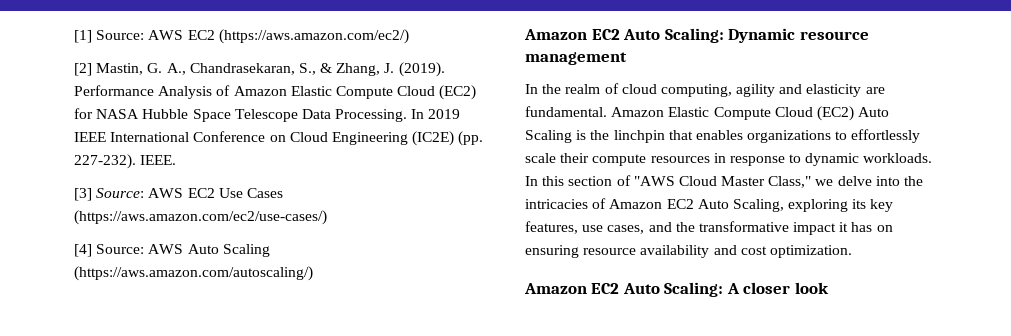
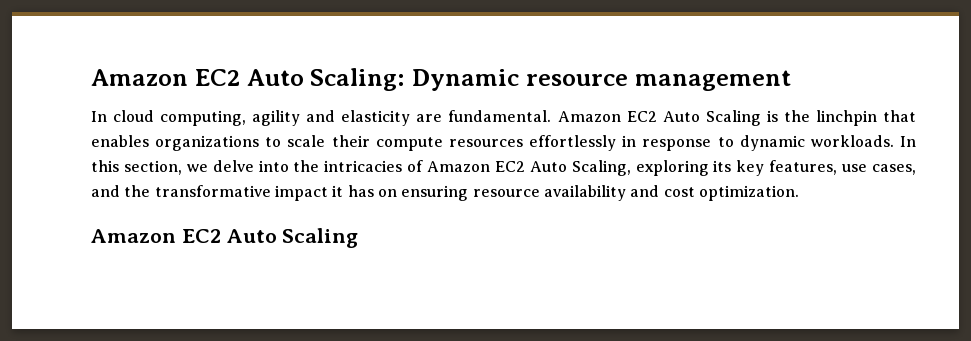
[74,29,409,44] [74,62,445,77] [74,85,477,100] [74,108,461,122] [74,131,484,146] [74,154,177,169] [74,188,283,201] [74,210,327,225] [74,244,270,257] [74,266,313,281] [1] Source: AWS EC2 (https://aws.amazon.com/ec2/) // [2] Mastin, G. A., Chandrasekaran, S., & Zhang, J. (2019). Performance Analysis of Amazon Elastic Compute Cloud (EC2) for NASA Hubble Space Telescope Data Processing. In 2019 IEEE International Conference on Cloud Engineering (IC2E) (pp. 227-232). IEEE. // [3] Source: AWS EC2 Use Cases (https://aws.amazon.com/ec2/use-cases/) // [4] Source: AWS Auto Scaling (https://aws.amazon.com/autoscaling/) // -> (91, 77) none
[542,83,619,94] the realm of -> (107, 116) none
[668,106,854,121] Elastic Compute Cloud (EC2) -> [626,111,657,122] EC2
[851,129,921,143] effortlessly -> (282, 142) none
(710, 159) none -> [529,135,617,151] effortlessly
[568,175,812,188] section of "AWS Cloud Master Class," -> [123,160,182,175] section,
[664,282,829,297] Scaling: A closer look -> [282,228,359,248] Scaling

